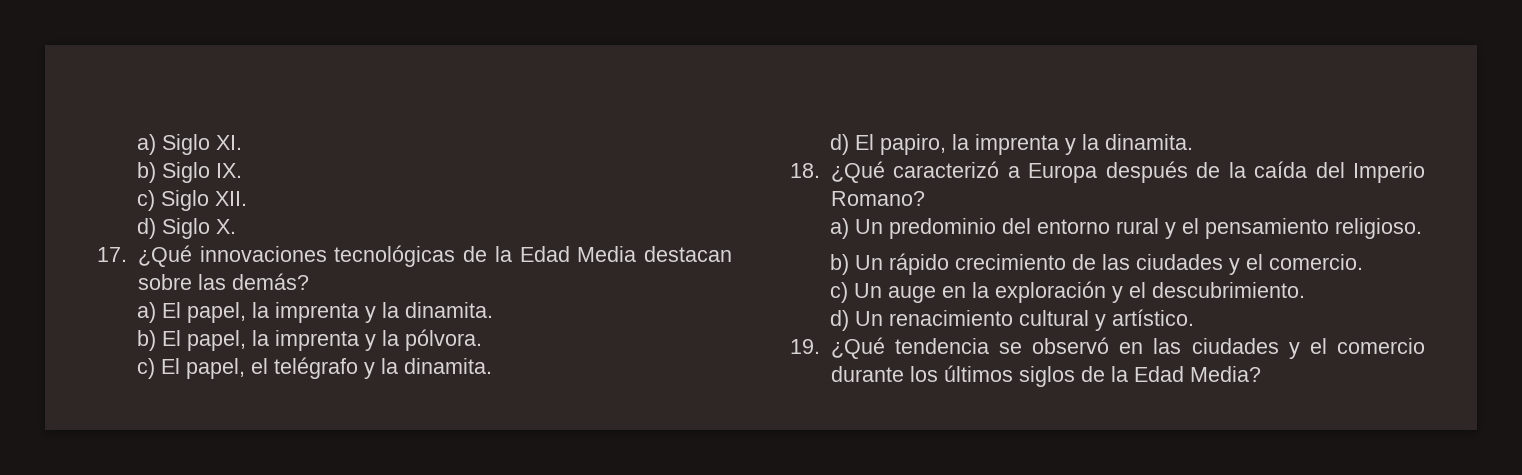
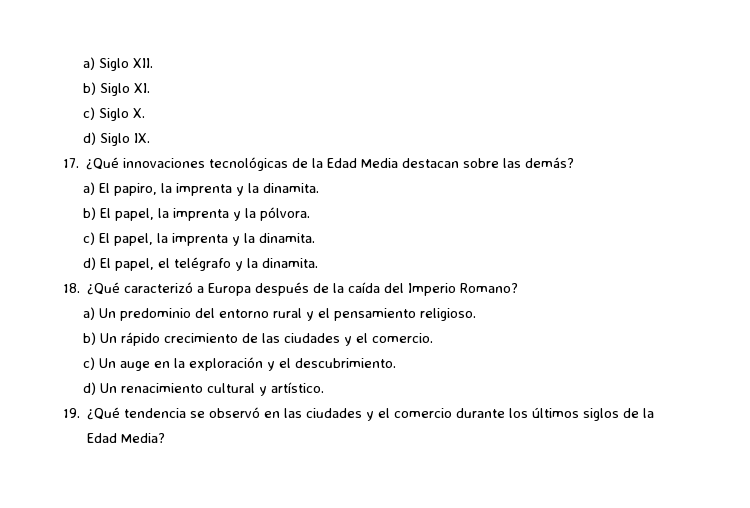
[216,135,243,150] [137,162,243,183] XI. // b) Siglo IX. -> [132,58,153,68] [82,82,150,96] XII. // b) Siglo XI.
[215,191,248,206] XII. -> [132,108,145,118] X.
[216,219,237,234] X. -> [133,133,150,143] IX.
[187,302,247,323] papel, -> [113,183,157,196] papiro,
[251,357,359,379] el telégrafo -> [156,233,228,246] la imprenta
[880,134,1060,155] papiro, la imprenta -> [114,257,231,271] papel, el telégrafo

